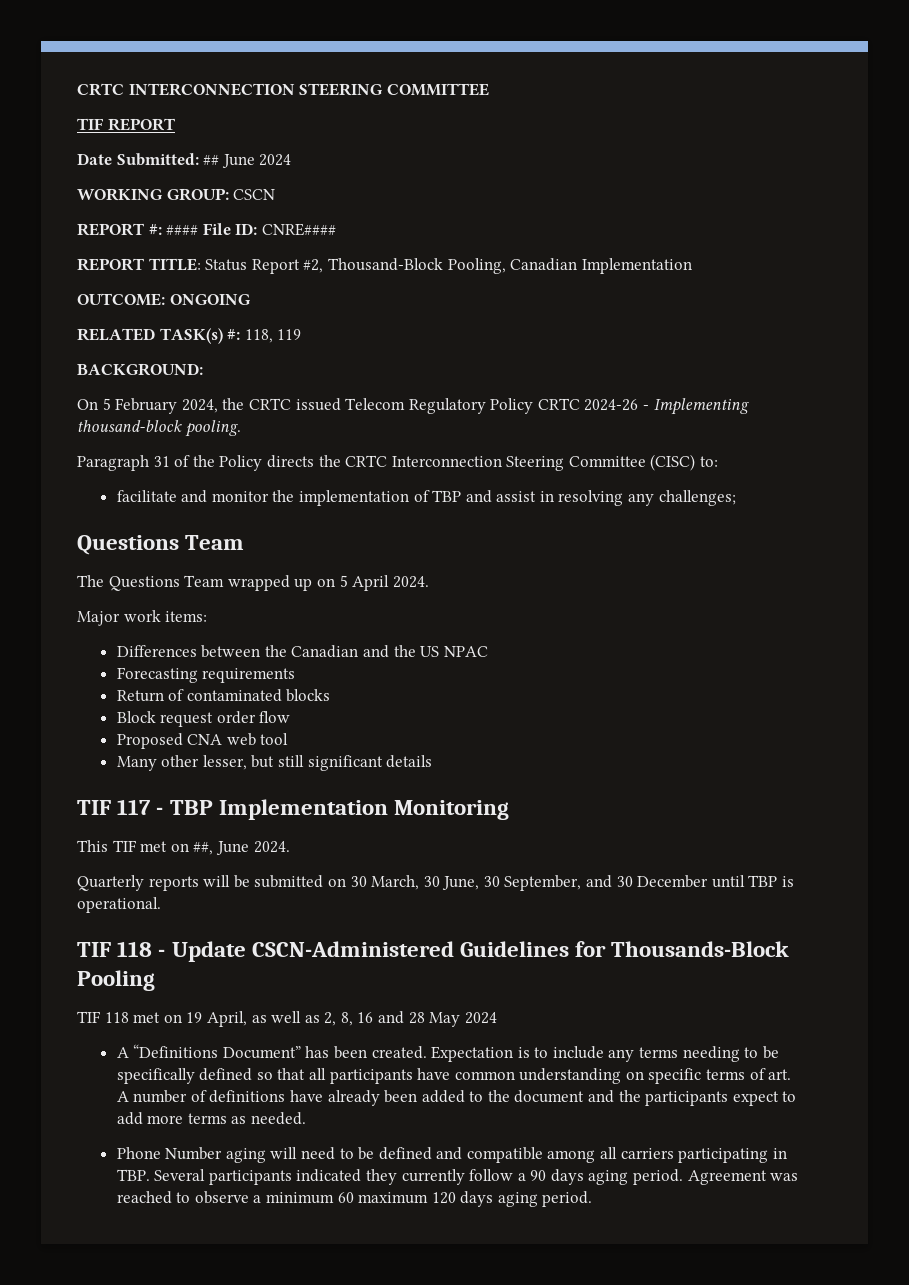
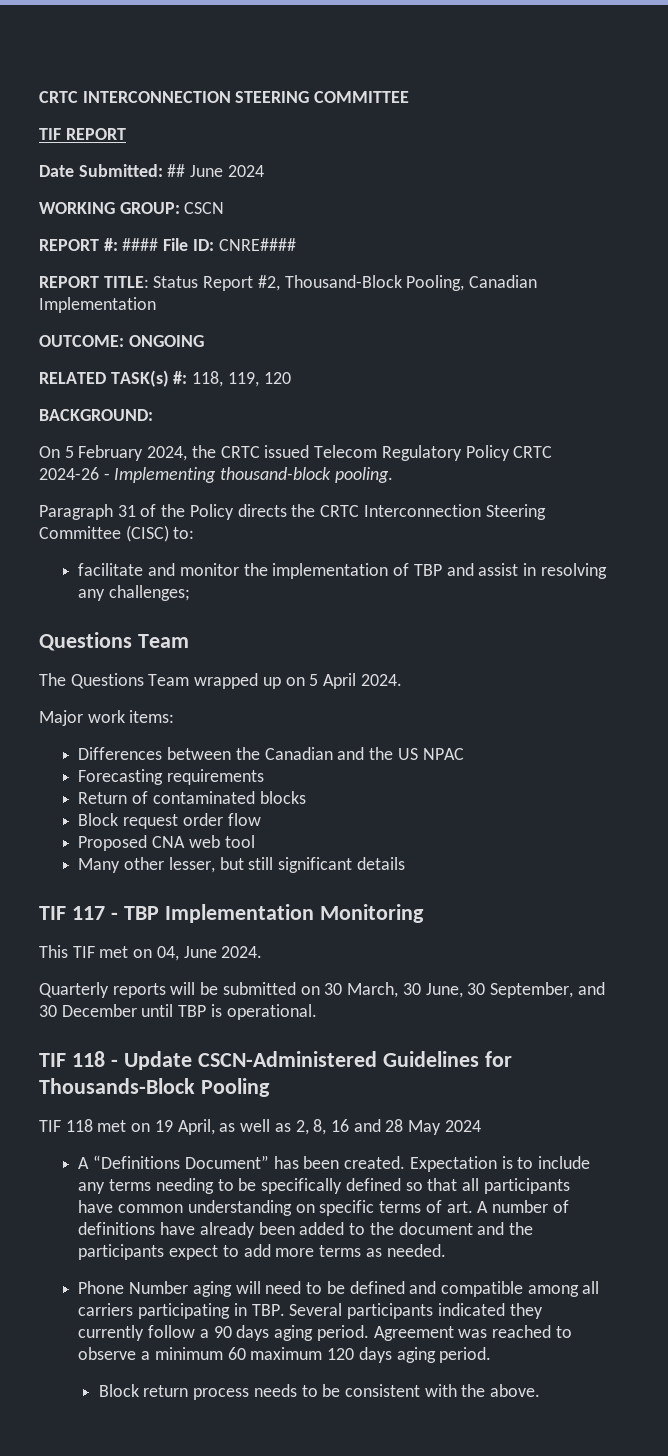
[277,329,302,340] 119 -> [227,372,291,387] 119, 120
[193,841,214,855] ##, -> [156,946,179,961] 04,
(593, 1199) none -> [98,1384,541,1400] // Block return process needs to be consistent with the above.

